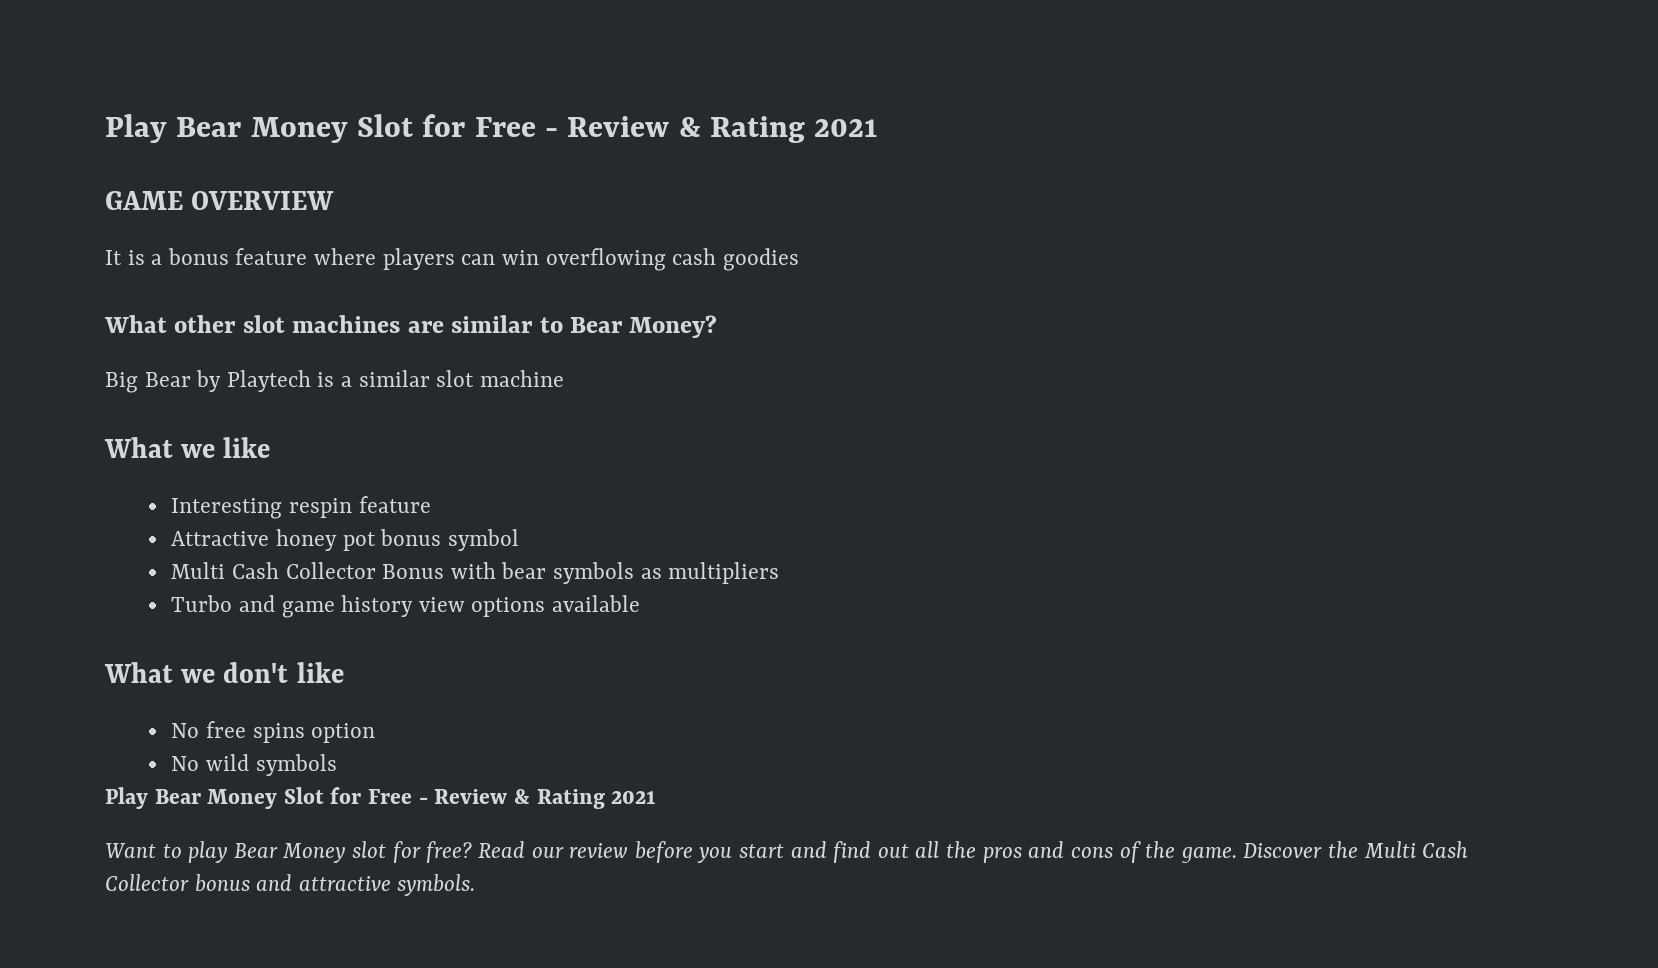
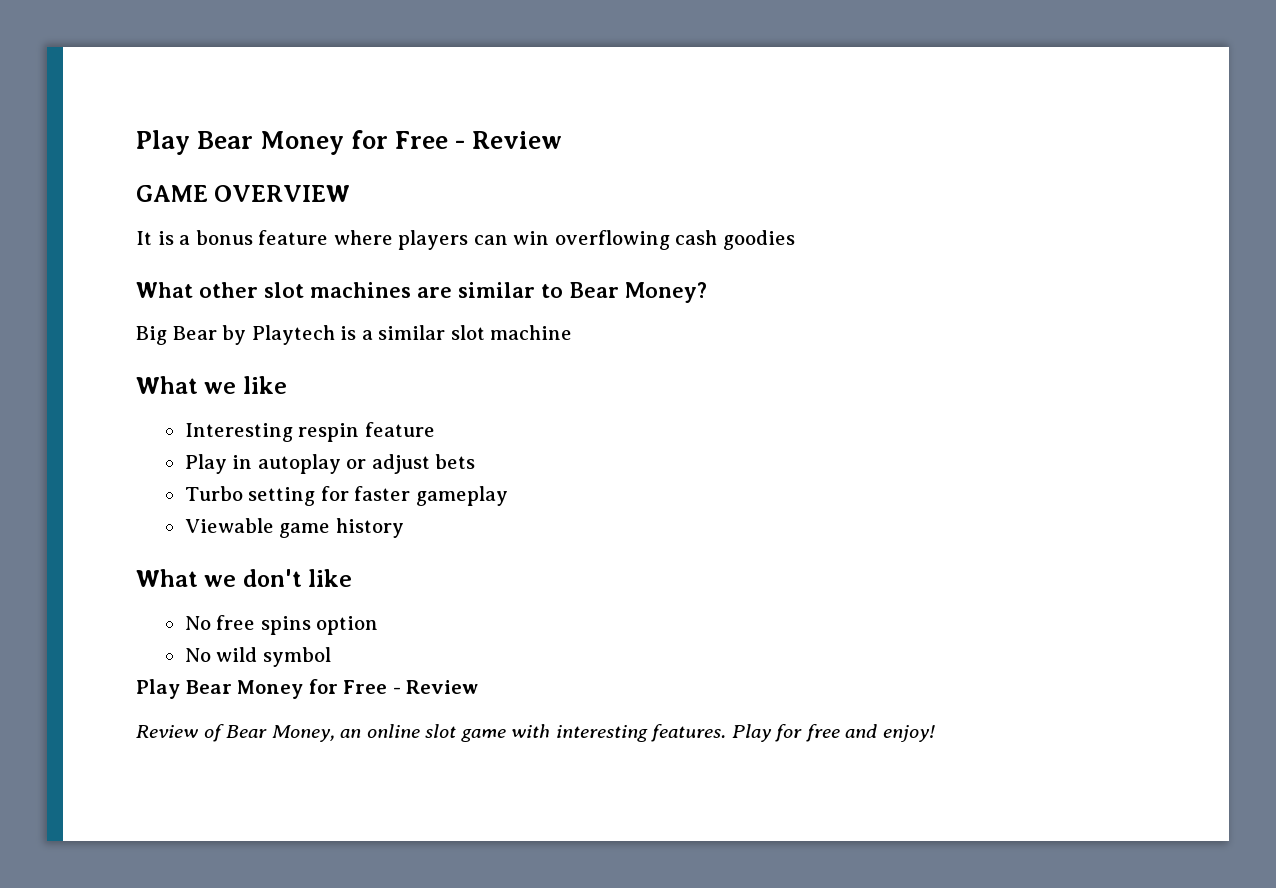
[105,114,879,143] Play Bear Money Slot for Free - Review & Rating 2021 -> [136,130,563,155] Play Bear Money for Free - Review
[171,529,519,551] [171,562,780,584] [171,595,275,612] Attractive honey pot bonus symbol // Multi Cash Collector Bonus with bear symbols as multipliers // Turbo and -> [184,454,476,474] [184,486,508,506] [184,518,274,533] Play in autoplay or adjust bets // Turbo setting for faster gameplay // Viewable
[418,595,641,617] view options available -> (404, 528) none
[255,754,337,776] [105,787,657,809] [105,841,1469,863] [105,874,476,896] symbols // Play Bear Money Slot for Free - Review & Rating 2021 // Want to play Bear Money slot for free? Read our review before you start and find out all the pros and cons of the game. Discover the Multi Cash Collector bonus and attractive symbols. -> [262,647,331,667] [136,679,479,699] [136,724,936,742] symbol // Play Bear Money for Free - Review // Review of Bear Money, an online slot game with interesting features. Play for free and enjoy!

